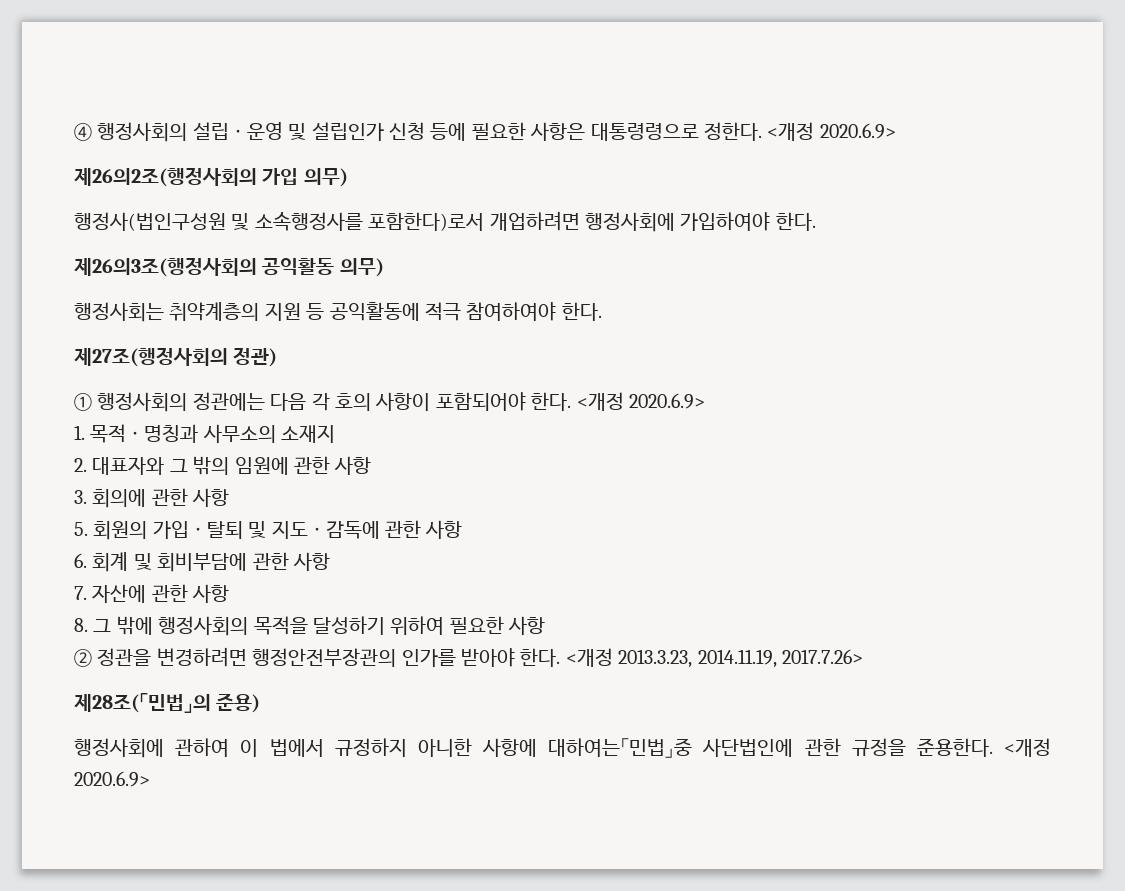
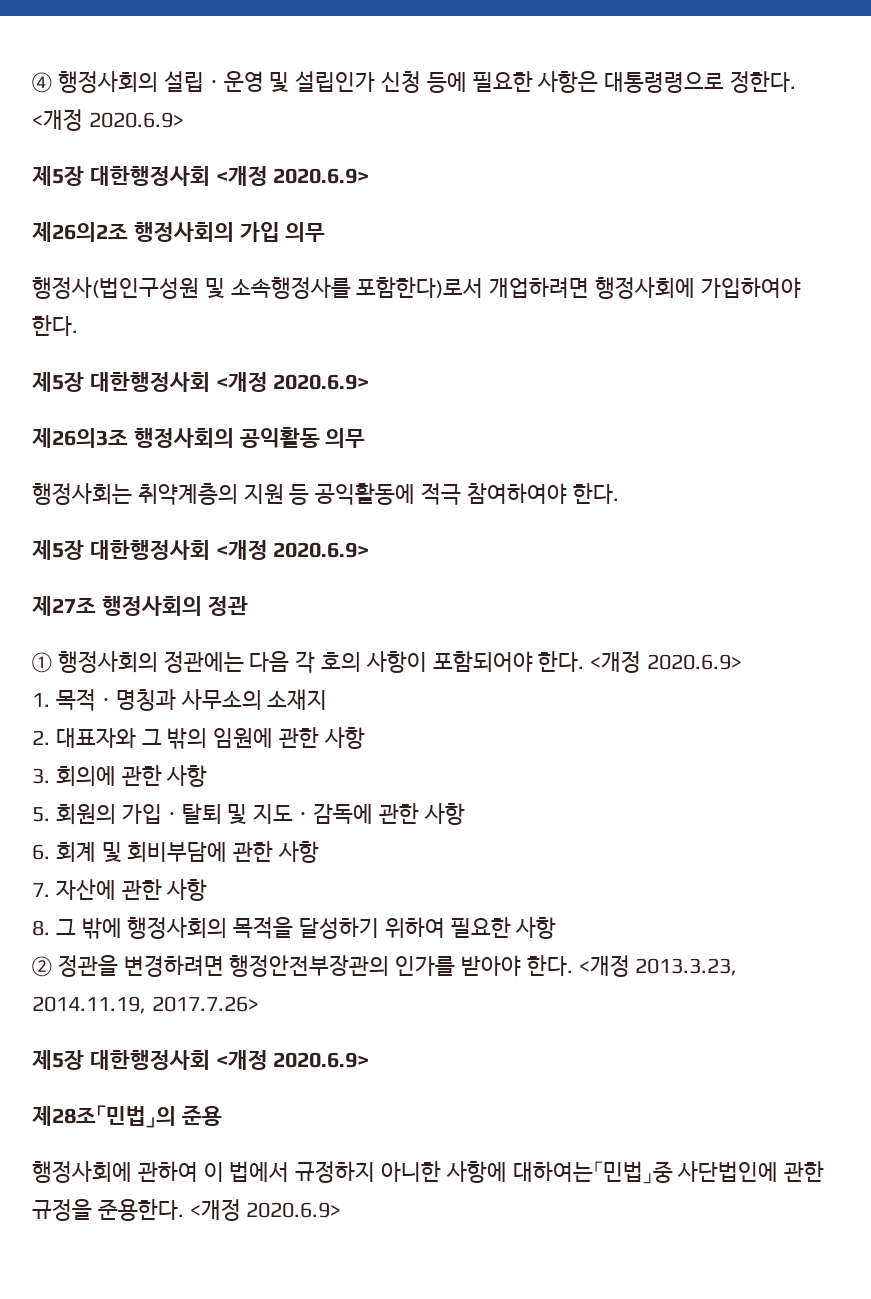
[74,167,348,187] 제26의2조(행정사회의 가입 의무) -> [32,166,370,186] [32,222,326,242] 제5장 대한행정사회 <개정 2020.6.9> // 제26의2조 행정사회의 가입 의무
[74,257,384,277] 제26의3조(행정사회의 공익활동 의무) -> [32,372,370,392] [32,427,366,448] 제5장 대한행정사회 <개정 2020.6.9> // 제26의3조 행정사회의 공익활동 의무
[74,347,278,367] 제27조(행정사회의 정관) -> [32,540,370,560] [32,596,248,616] 제5장 대한행정사회 <개정 2020.6.9> // 제27조 행정사회의 정관
[74,694,139,713] 제28조( -> [32,1050,370,1070] [32,1106,96,1126] 제5장 대한행정사회 <개정 2020.6.9> // 제28조
[216,693,261,713] 준용) -> [181,1105,222,1126] 준용

